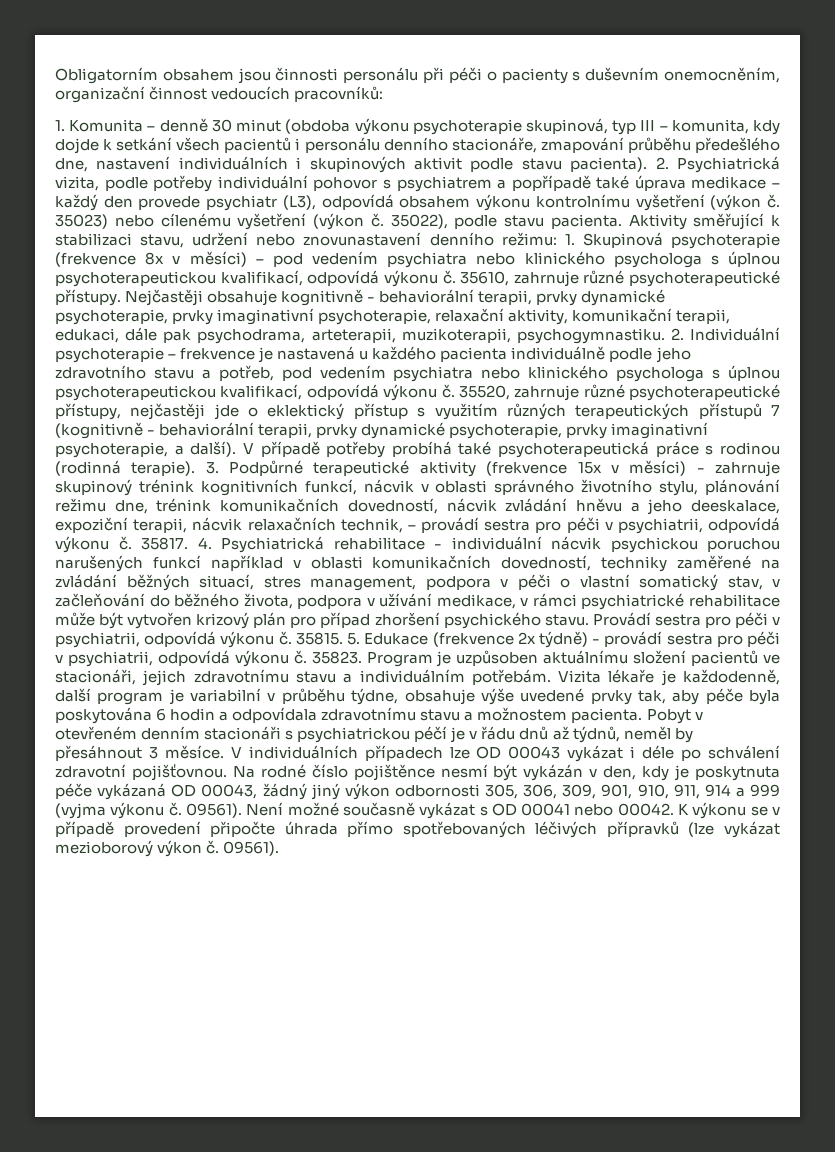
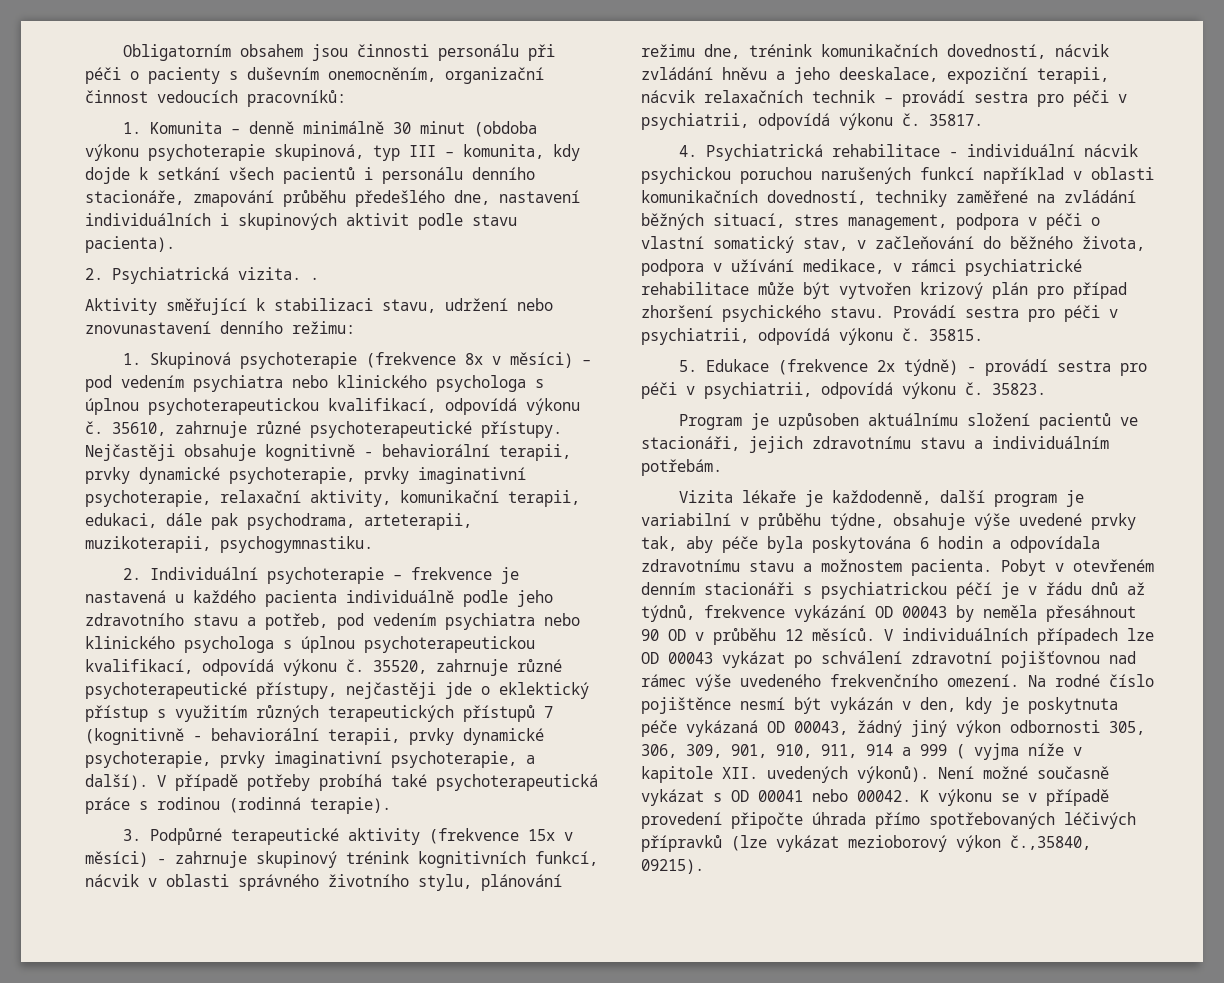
(208, 125) none -> [303,121,385,134] minimálně
(648, 164) none -> (175, 244) //
[55,175,780,192] [55,194,781,211] [55,213,622,230] vizita, podle potřeby individuální pohovor s psychiatrem a popřípadě také úprava medikace – každý den provede psychiatr (L3), odpovídá obsahem výkonu kontrolnímu vyšetření (výkon č. 35023) nebo cílenému vyšetření (výkon č. 35022), podle stavu pacienta. -> [238,267,319,280] vizita. . //
(557, 239) none -> (355, 327) //
(665, 336) none -> (373, 544) //
(196, 468) none -> (391, 805) //
[340,518,403,533] technik, -> [812,90,875,103] technik
(188, 543) none -> (983, 120) //
(343, 638) none -> (983, 335) //
(362, 657) none -> (1046, 389) //
(551, 677) none -> (722, 467) //
[623,726,693,743] [55,745,224,761] neměl by přesáhnout 3 měsíce. -> [704,605,1136,622] [641,628,875,645] frekvence vykázání OD 00043 by neměla přesáhnout 90 OD v průběhu 12 měsíců.
[630,745,675,759] i déle -> (785, 659) none
[131,764,227,781] pojišťovnou. -> [1001,651,1136,668] [641,674,1019,691] pojišťovnou nad rámec výše uvedeného frekvenčního omezení.
[55,802,242,819] (vyjma výkonu č. 09561). -> [956,743,1082,760] [641,766,929,783] ( vyjma níže v kapitole XII. uvedených výkonů).
[206,840,280,856] č. 09561). -> [1010,835,1091,850] [641,859,704,874] č.,35840, 09215).

